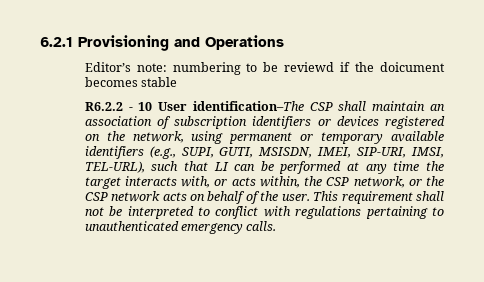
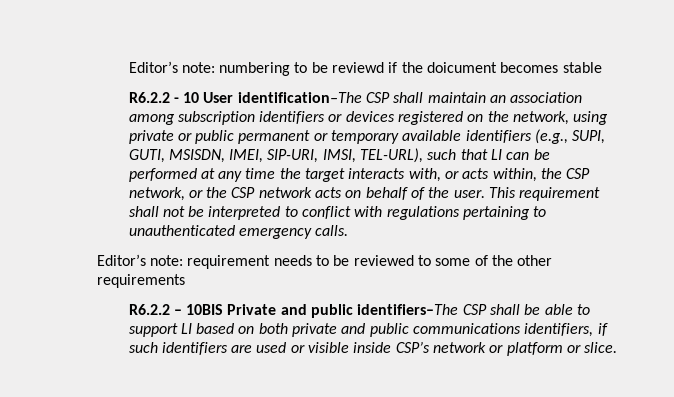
[40,35,284,51] 6.2.1 Provisioning and Operations // -> (128, 67) none
[156,116,171,129] of -> [128,114,175,125] among
(224, 137) none -> [128,130,235,144] private or public
(277, 226) none -> [96,254,553,269] [96,274,185,288] [128,304,591,318] [128,323,608,337] [128,341,618,356] // Editor’s note: requirement needs to be reviewed to some of the other requirements // R6.2.2 – 10BIS Private and public identifiers–The CSP shall be able to support LI based on both private and public communications identifiers, if such identifiers are used or visible inside CSP’s network or platform or slice.

